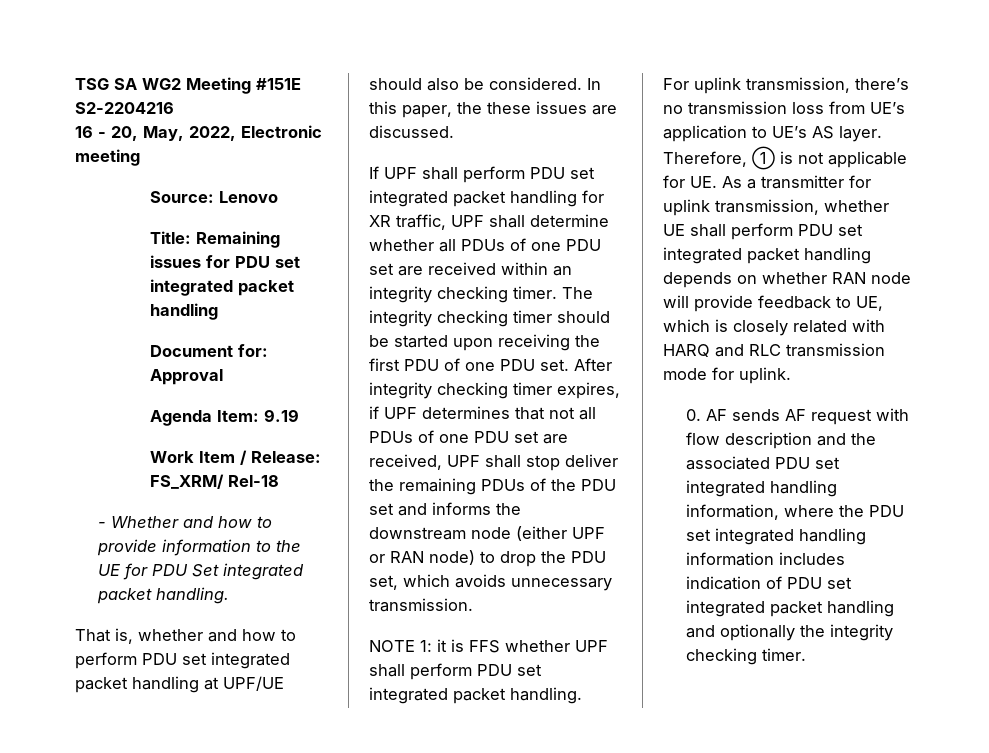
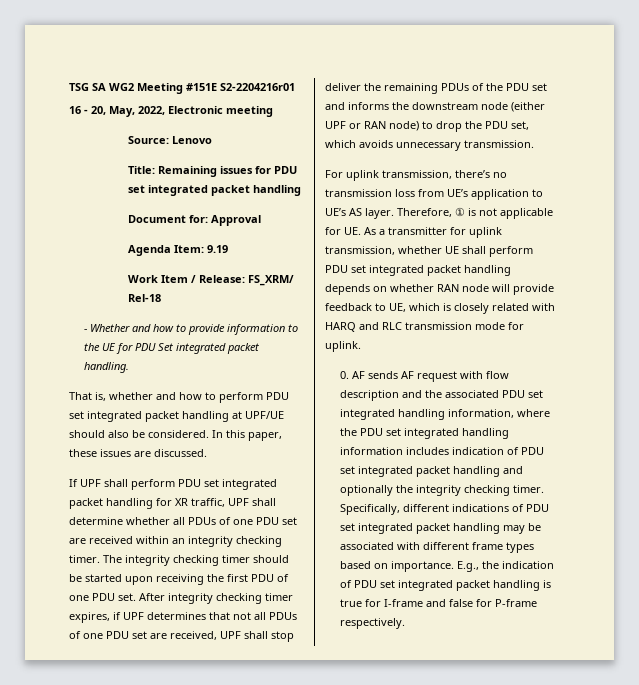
[75,102,174,114] S2-2204216 -> [220,83,295,91] S2-2204216r01
[457,102,482,114] the -> (282, 436) none
[369,639,608,653] [369,663,542,680] [369,687,582,704] // NOTE 1: it is FFS whether UPF shall perform PDU set integrated packet handling. -> (534, 144) none
(806, 654) none -> [339,504,549,515] [339,523,541,534] [339,542,534,553] [339,561,554,572] [339,580,551,591] [339,599,537,607] [339,618,405,629] Specifically, different indications of PDU set integrated packet handling may be associated with different frame types based on importance. E.g., the indication of PDU set integrated packet handling is true for I-frame and false for P-frame respectively.

